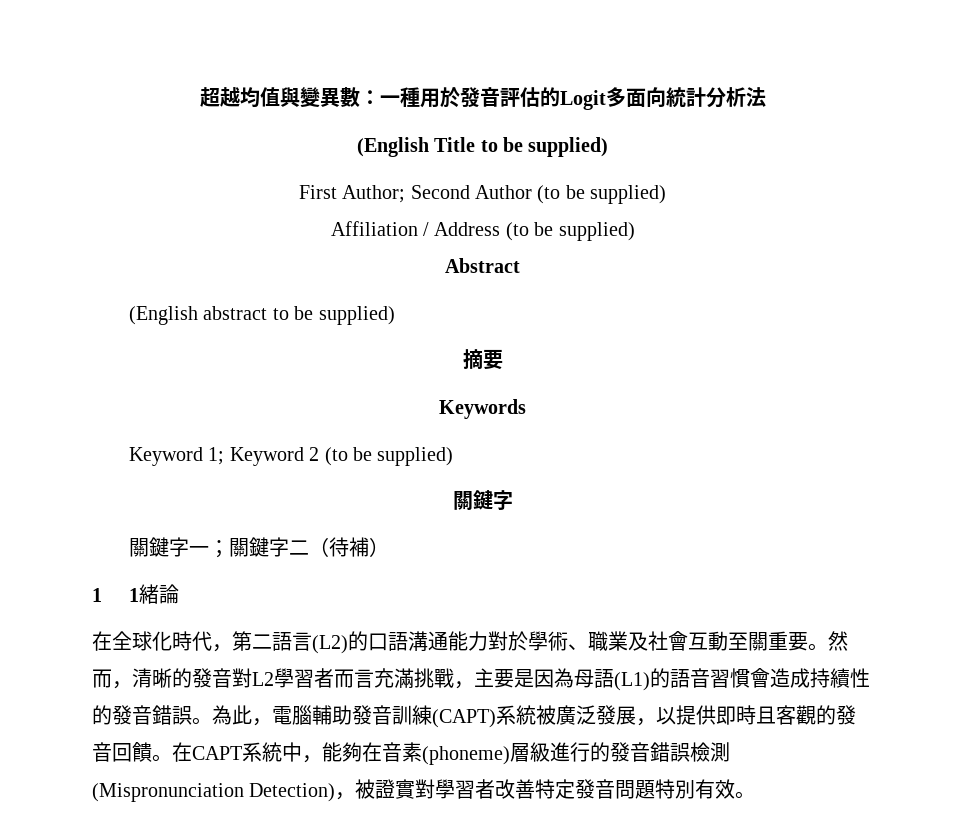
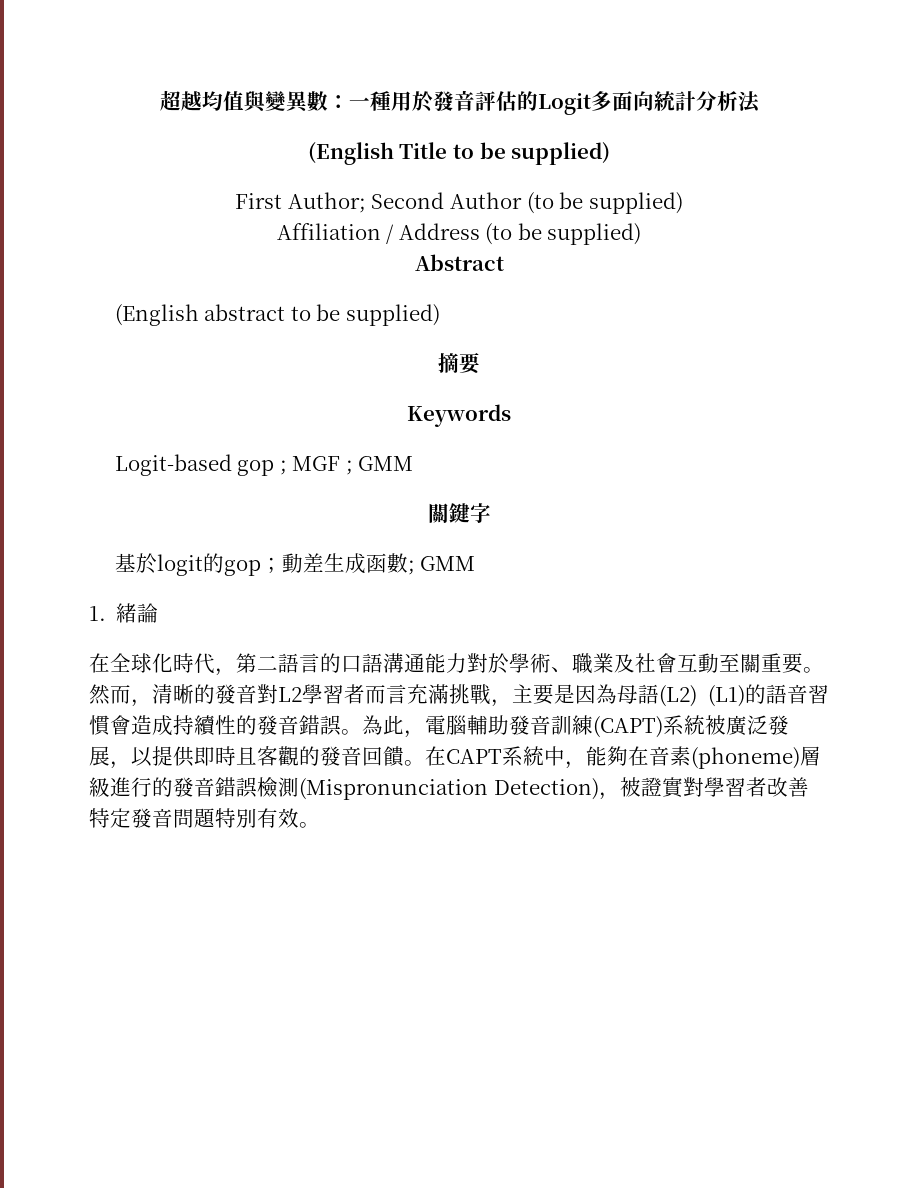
[128,447,454,466] [452,490,513,510] [128,537,389,558] [92,588,139,602] Keyword 1; Keyword 2 (to be supplied) // 關鍵字 // 關鍵字一；關鍵字二（待補） // 1 1 -> [114,454,414,476] [427,503,491,523] [114,553,476,576] [89,606,106,621] Logit-based gop ; MGF ; GMM // 關鍵字 // 基於logit的gop；動差生成函數; GMM // 1.
[312,635,348,654] (L2) -> (320, 663) none
(614, 678) none -> [659,685,697,707] (L2)

